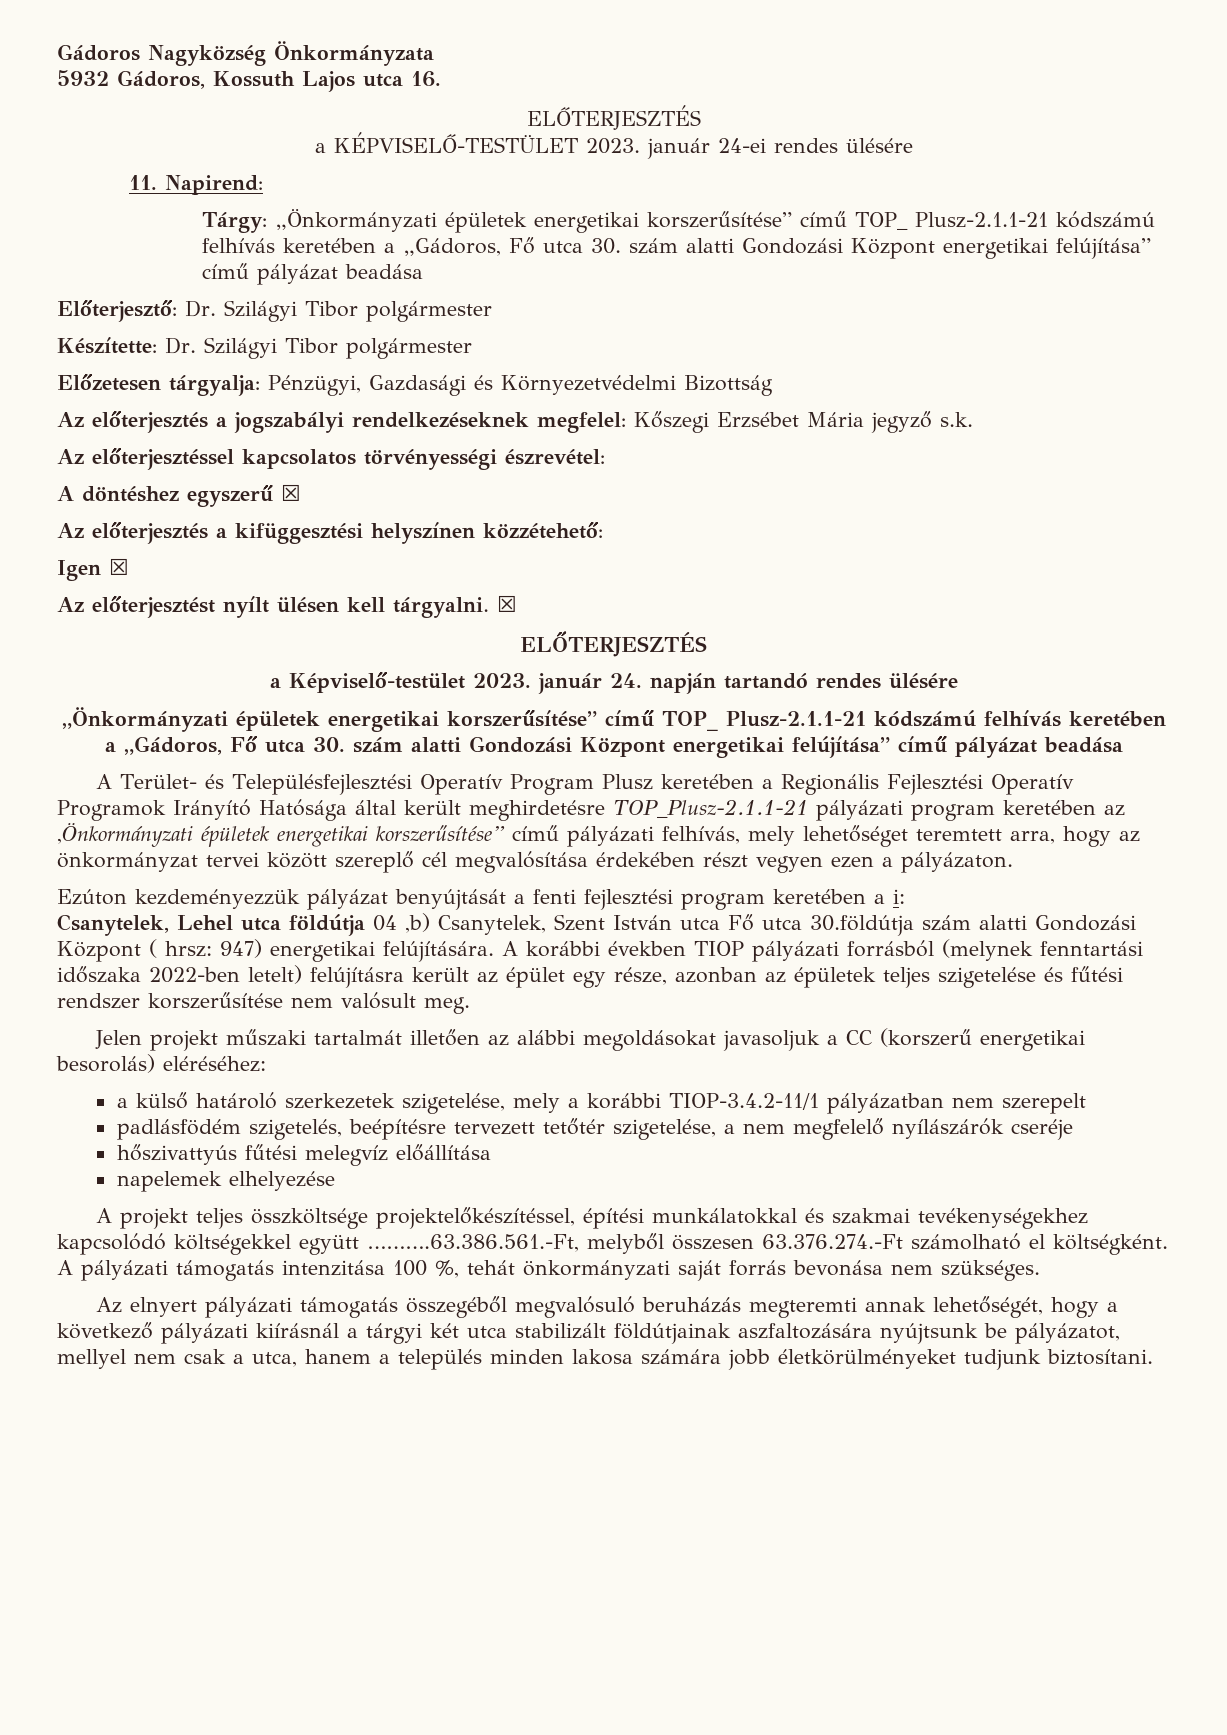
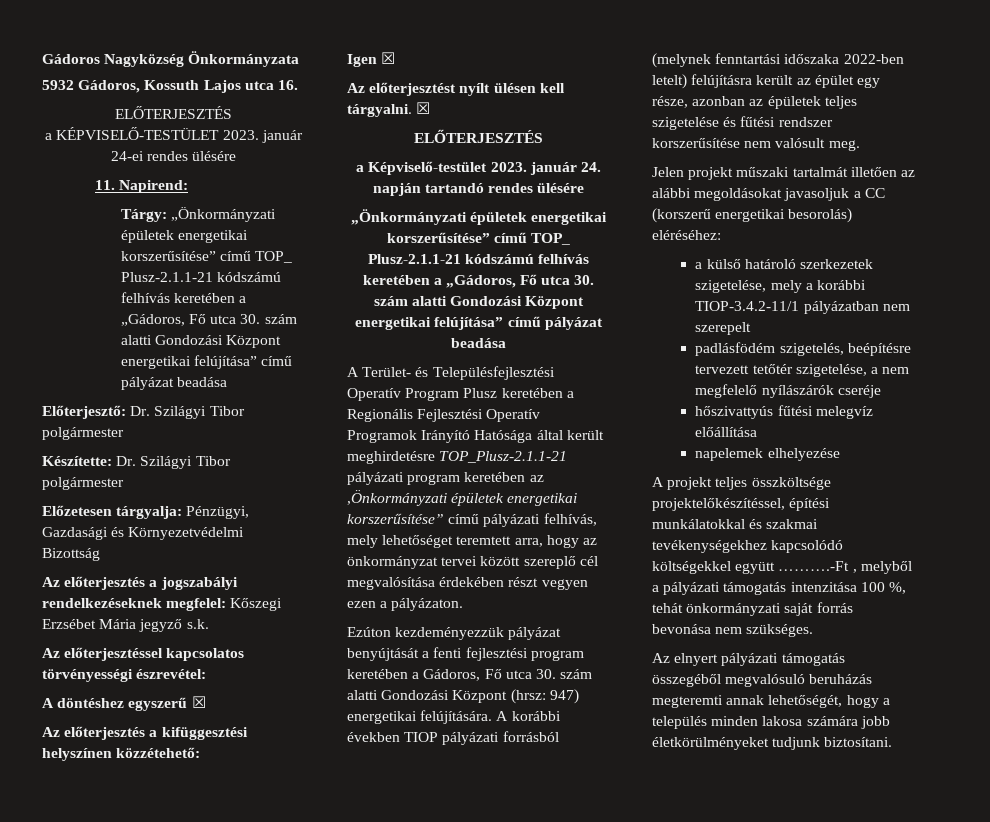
[893,889,905,904] [57,913,1136,936] [57,939,212,962] i: // Csanytelek, Lehel utca földútja 04 ,b) Csanytelek, Szent István utca Fő utca 30.földútja szám alatti Gondozási Központ ( hrsz: -> [423,669,593,681] [347,689,546,704] Gádoros, Fő utca 30. szám alatti Gondozási Központ (hrsz:
[367,1233,1168,1255] [57,1260,73,1275] ……….63.386.561.-Ft, melyből összesen 63.376.274.-Ft számolható el költségként. A -> [778,561,912,574] [652,585,659,592] ……….-Ft , melyből a
[57,1322,1120,1344] [57,1349,390,1369] következő pályázati kiírásnál a tárgyi két utca stabilizált földútjainak aszfaltozására nyújtsunk be pályázatot, mellyel nem csak a utca, hanem a -> (890, 701) none

